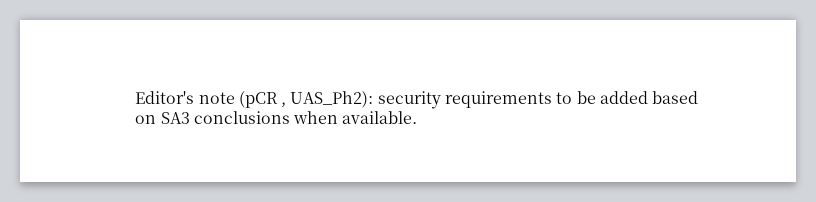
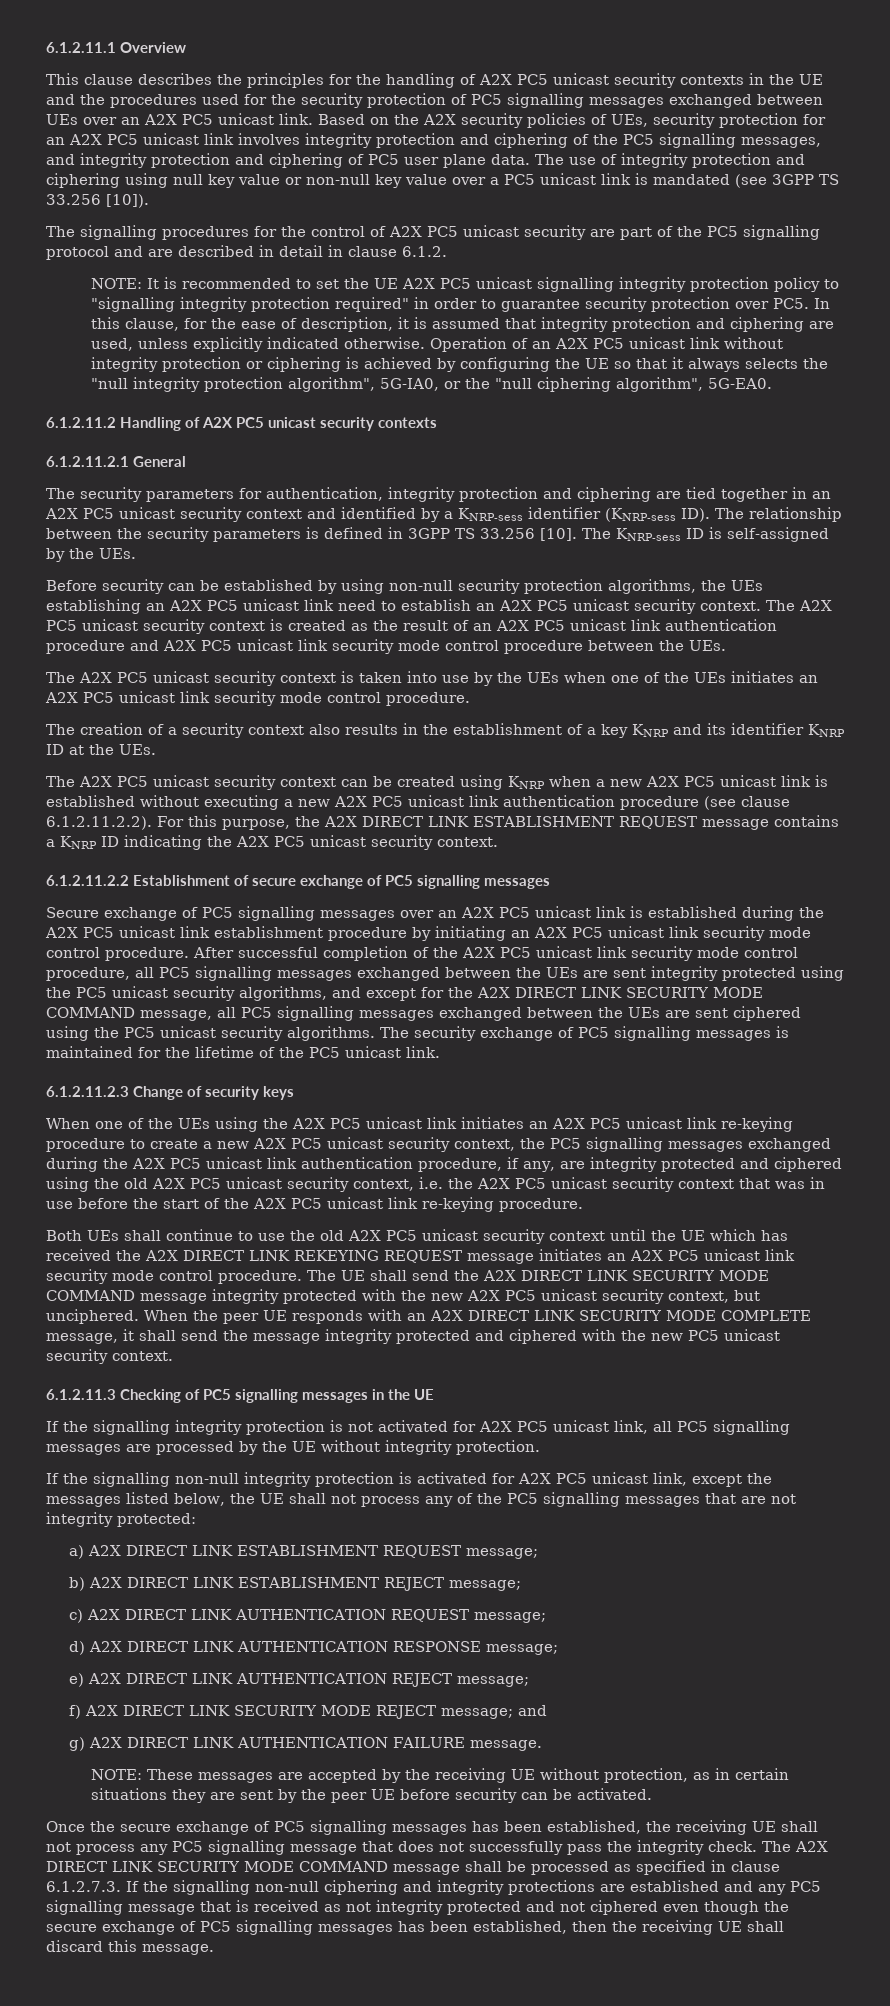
[135,91,699,109] [135,111,418,124] Editor's note (pCR , UAS_Ph2): security requirements to be added based on SA3 conclusions when available. -> [46,42,187,53] [46,73,823,88] [46,93,823,108] [46,113,826,128] [46,133,821,148] [46,153,805,168] [46,173,839,188] [46,194,149,208] [46,225,820,240] [46,245,447,260] [91,277,840,292] [91,297,831,312] [91,317,835,332] [91,337,784,352] [91,357,829,372] [91,377,773,392] [46,417,438,431] [46,456,187,467] [46,487,831,502] [45,507,842,522] [46,527,829,542] [46,548,136,562] [46,579,763,594] [46,599,832,614] [46,619,777,634] [46,639,726,654] [46,671,818,686] [45,691,470,706] [46,723,845,738] [46,744,156,755] [46,775,828,790] [46,795,790,810] [46,815,839,830] [46,835,498,850] [46,875,551,889] [46,906,824,921] [45,926,811,941] [46,946,798,961] [46,966,844,981] [46,986,763,1001] [46,1006,801,1021] [46,1026,789,1041] [46,1046,440,1058] [46,1086,295,1100] [46,1117,793,1132] [46,1137,831,1152] [46,1157,842,1172] [46,1177,825,1192] [46,1197,583,1212] [46,1229,788,1244] [46,1249,795,1264] [46,1269,769,1284] [46,1289,760,1304] [46,1309,811,1324] [46,1329,780,1344] [46,1349,173,1364] [46,1389,435,1403] [46,1420,790,1435] [46,1440,540,1455] [46,1472,772,1487] [46,1492,796,1507] [46,1512,196,1527] [68,1545,538,1559] [68,1577,521,1591] [68,1609,546,1623] [68,1641,558,1655] [68,1673,529,1687] [68,1705,547,1719] [68,1737,542,1751] [91,1768,790,1783] [91,1788,653,1803] [46,1820,818,1835] [46,1840,828,1855] [46,1860,780,1875] [46,1880,821,1895] [46,1900,789,1915] [46,1920,784,1935] [46,1940,214,1955] 6.1.2.11.1 Overview // This clause describes the principles for the handling of A2X PC5 unicast security contexts in the UE and the procedures used for the security protection of PC5 signalling messages exchanged between UEs over an A2X PC5 unicast link. Based on the A2X security policies of UEs, security protection for an A2X PC5 unicast link involves integrity protection and ciphering of the PC5 signalling messages, and integrity protection and ciphering of PC5 user plane data. The use of integrity protection and ciphering using null key value or non-null key value over a PC5 unicast link is mandated (see 3GPP TS 33.256 [10]). // The signalling procedures for the control of A2X PC5 unicast security are part of the PC5 signalling protocol and are described in detail in clause 6.1.2. // NOTE: It is recommended to set the UE A2X PC5 unicast signalling integrity protection policy to "signalling integrity protection required" in order to guarantee security protection over PC5. In this clause, for the ease of description, it is assumed that integrity protection and ciphering are used, unless explicitly indicated otherwise. Operation of an A2X PC5 unicast link without integrity protection or ciphering is achieved by configuring the UE so that it always selects the "null integrity protection algorithm", 5G-IA0, or the "null ciphering algorithm", 5G-EA0. // 6.1.2.11.2 Handling of A2X PC5 unicast security contexts // 6.1.2.11.2.1 General // The security parameters for authentication, integrity protection and ciphering are tied together in an A2X PC5 unicast security context and identified by a KNRP-sess identifier (KNRP-sess ID). The relationship between the security parameters is defined in 3GPP TS 33.256 [10]. The KNRP-sess ID is self-assigned by the UEs. // Before security can be established by using non-null security protection algorithms, the UEs establishing an A2X PC5 unicast link need to establish an A2X PC5 unicast security context. The A2X PC5 unicast security context is created as the result of an A2X PC5 unicast link authentication procedure and A2X PC5 unicast link security mode control procedure between the UEs. // The A2X PC5 unicast security context is taken into use by the UEs when one of the UEs initiates an A2X PC5 unicast link security mode control procedure. // The creation of a security context also results in the establishment of a key KNRP and its identifier KNRP ID at the UEs. // The A2X PC5 unicast security context can be created using KNRP when a new A2X PC5 unicast link is established without executing a new A2X PC5 unicast link authentication procedure (see clause 6.1.2.11.2.2). For this purpose, the A2X DIRECT LINK ESTABLISHMENT REQUEST message contains a KNRP ID indicating the A2X PC5 unicast security context. // 6.1.2.11.2.2 Establishment of secure exchange of PC5 signalling messages // Secure exchange of PC5 signalling messages over an A2X PC5 unicast link is established during the A2X PC5 unicast link establishment procedure by initiating an A2X PC5 unicast link security mode control procedure. After successful completion of the A2X PC5 unicast link security mode control procedure, all PC5 signalling messages exchanged between the UEs are sent integrity protected using the PC5 unicast security algorithms, and except for the A2X DIRECT LINK SECURITY MODE COMMAND message, all PC5 signalling messages exchanged between the UEs are sent ciphered using the PC5 unicast security algorithms. The security exchange of PC5 signalling messages is maintained for the lifetime of the PC5 unicast link. // 6.1.2.11.2.3 Change of security keys // When one of the UEs using the A2X PC5 unicast link initiates an A2X PC5 unicast link re-keying procedure to create a new A2X PC5 unicast security context, the PC5 signalling messages exchanged during the A2X PC5 unicast link authentication procedure, if any, are integrity protected and ciphered using the old A2X PC5 unicast security context, i.e. the A2X PC5 unicast security context that was in use before the start of the A2X PC5 unicast link re-keying procedure. // Both UEs shall continue to use the old A2X PC5 unicast security context until the UE which has received the A2X DIRECT LINK REKEYING REQUEST message initiates an A2X PC5 unicast link security mode control procedure. The UE shall send the A2X DIRECT LINK SECURITY MODE COMMAND message integrity protected with the new A2X PC5 unicast security context, but unciphered. When the peer UE responds with an A2X DIRECT LINK SECURITY MODE COMPLETE message, it shall send the message integrity protected and ciphered with the new PC5 unicast security context. // 6.1.2.11.3 Checking of PC5 signalling messages in the UE // If the signalling integrity protection is not activated for A2X PC5 unicast link, all PC5 signalling messages are processed by the UE without integrity protection. // If the signalling non-null integrity protection is activated for A2X PC5 unicast link, except the messages listed below, the UE shall not process any of the PC5 signalling messages that are not integrity protected: // a) A2X DIRECT LINK ESTABLISHMENT REQUEST message; // b) A2X DIRECT LINK ESTABLISHMENT REJECT message; // c) A2X DIRECT LINK AUTHENTICATION REQUEST message; // d) A2X DIRECT LINK AUTHENTICATION RESPONSE message; // e) A2X DIRECT LINK AUTHENTICATION REJECT message; // f) A2X DIRECT LINK SECURITY MODE REJECT message; and // g) A2X DIRECT LINK AUTHENTICATION FAILURE message. // NOTE: These messages are accepted by the receiving UE without protection, as in certain situations they are sent by the peer UE before security can be activated. // Once the secure exchange of PC5 signalling messages has been established, the receiving UE shall not process any PC5 signalling message that does not successfully pass the integrity check. The A2X DIRECT LINK SECURITY MODE COMMAND message shall be processed as specified in clause 6.1.2.7.3. If the signalling non-null ciphering and integrity protections are established and any PC5 signalling message that is received as not integrity protected and not ciphered even though the secure exchange of PC5 signalling messages has been established, then the receiving UE shall discard this message.

